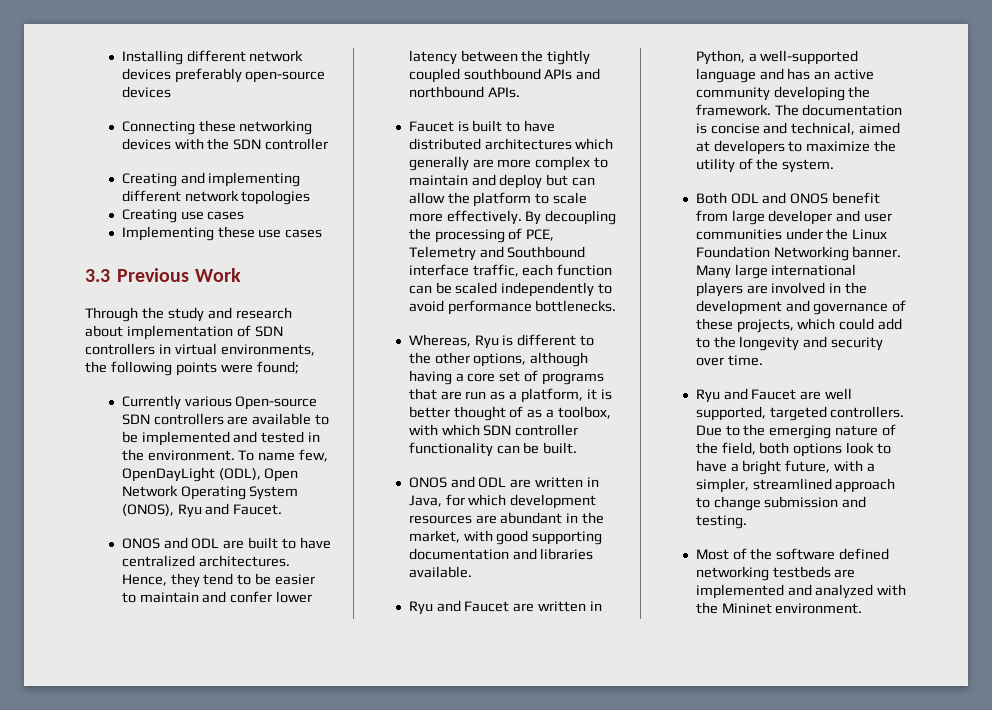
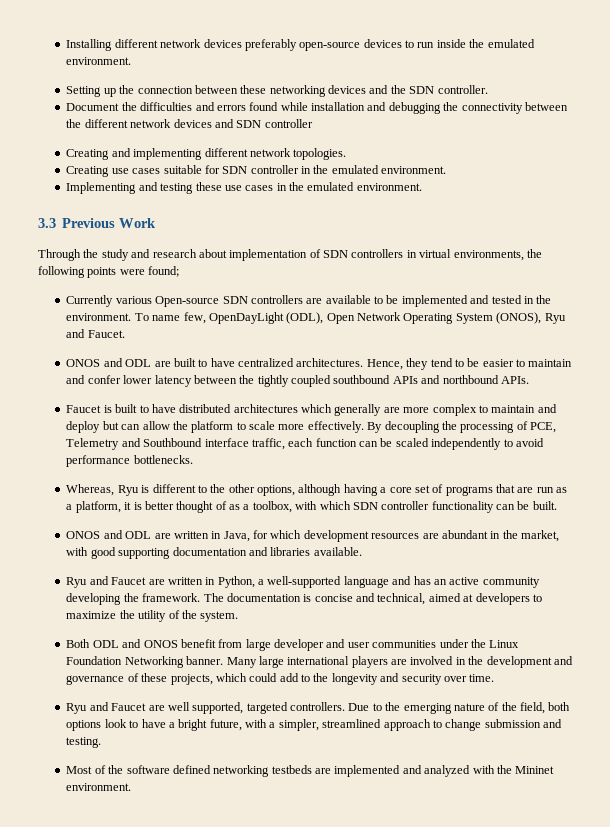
[121,121,195,135] // Connecting -> [405,39,535,48] [66,57,132,65] [66,85,238,97] to run inside the emulated environment. // Setting up the connection between
[174,138,204,150] with -> [369,85,389,94] and
(262, 144) none -> [437,85,488,94] [66,102,568,114] [66,119,262,128] controller. // Document the difficulties and errors found while installation and debugging the connectivity between the different network devices and SDN
[241,190,311,205] topologies -> [293,148,347,160] topologies.
(245, 215) none -> [163,165,447,174] suitable for SDN controller in the emulated environment.
(214, 233) none -> [138,182,194,194] and testing
(323, 233) none -> [276,182,422,191] in the emulated environment.

